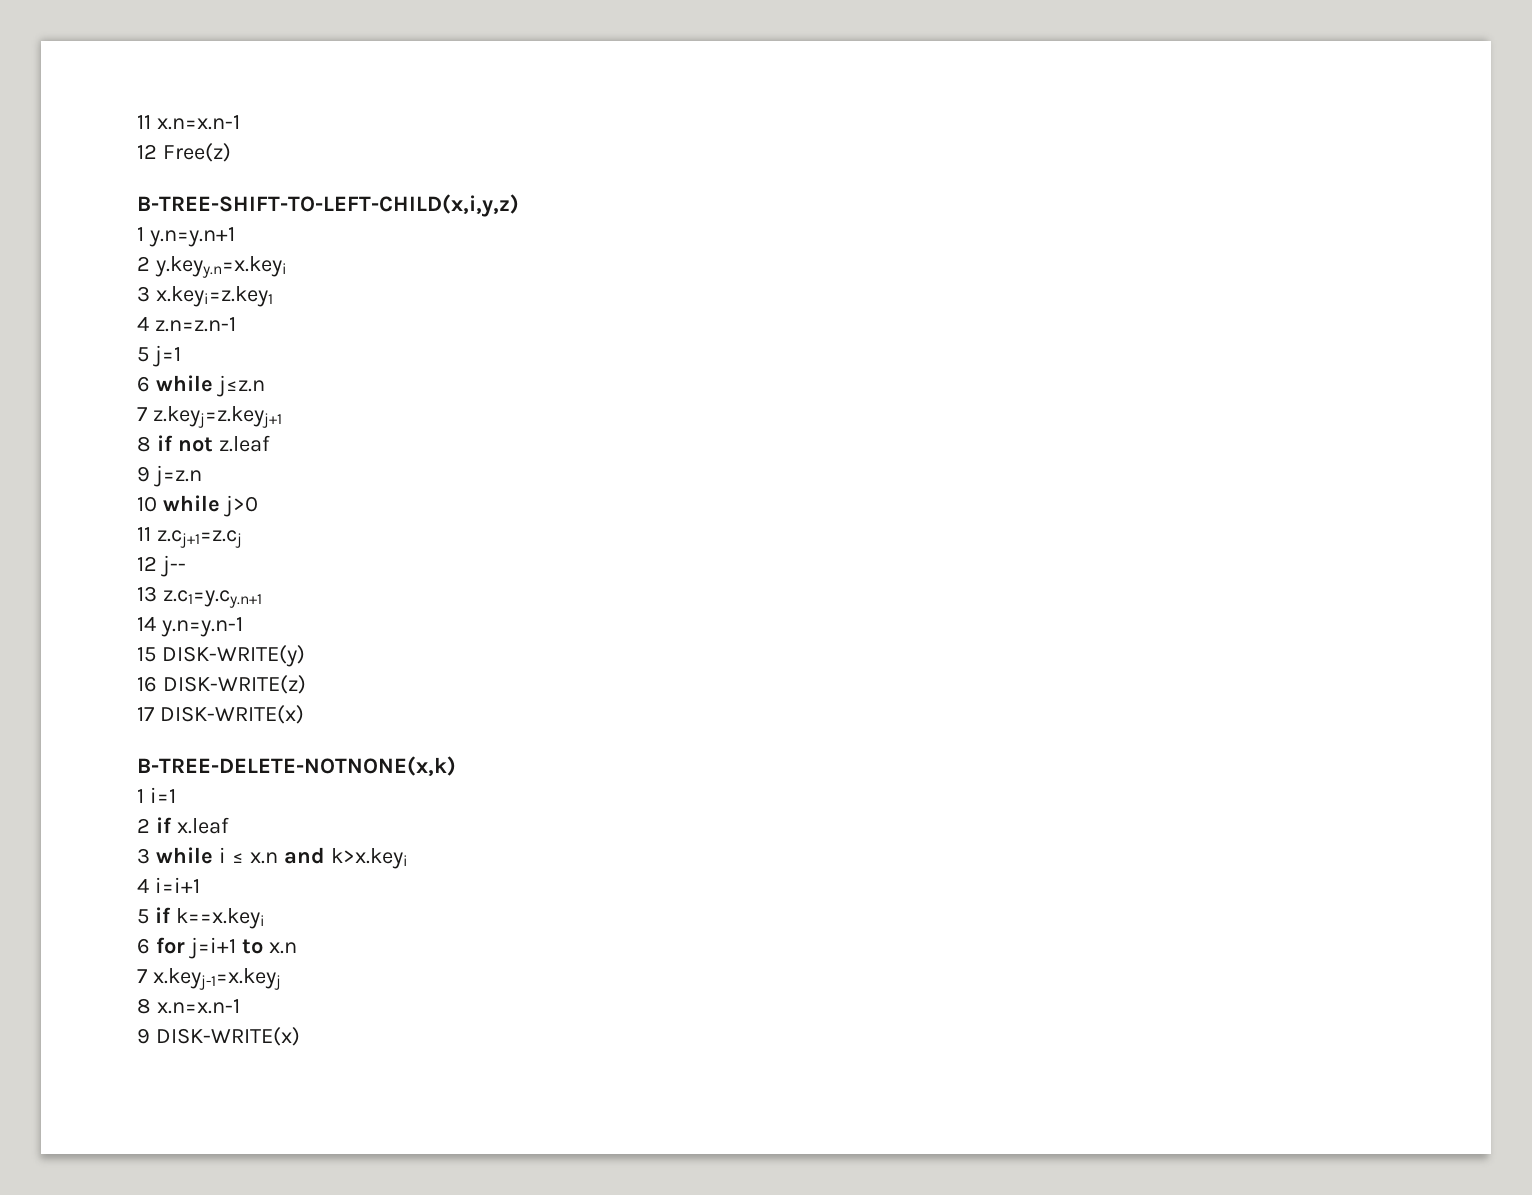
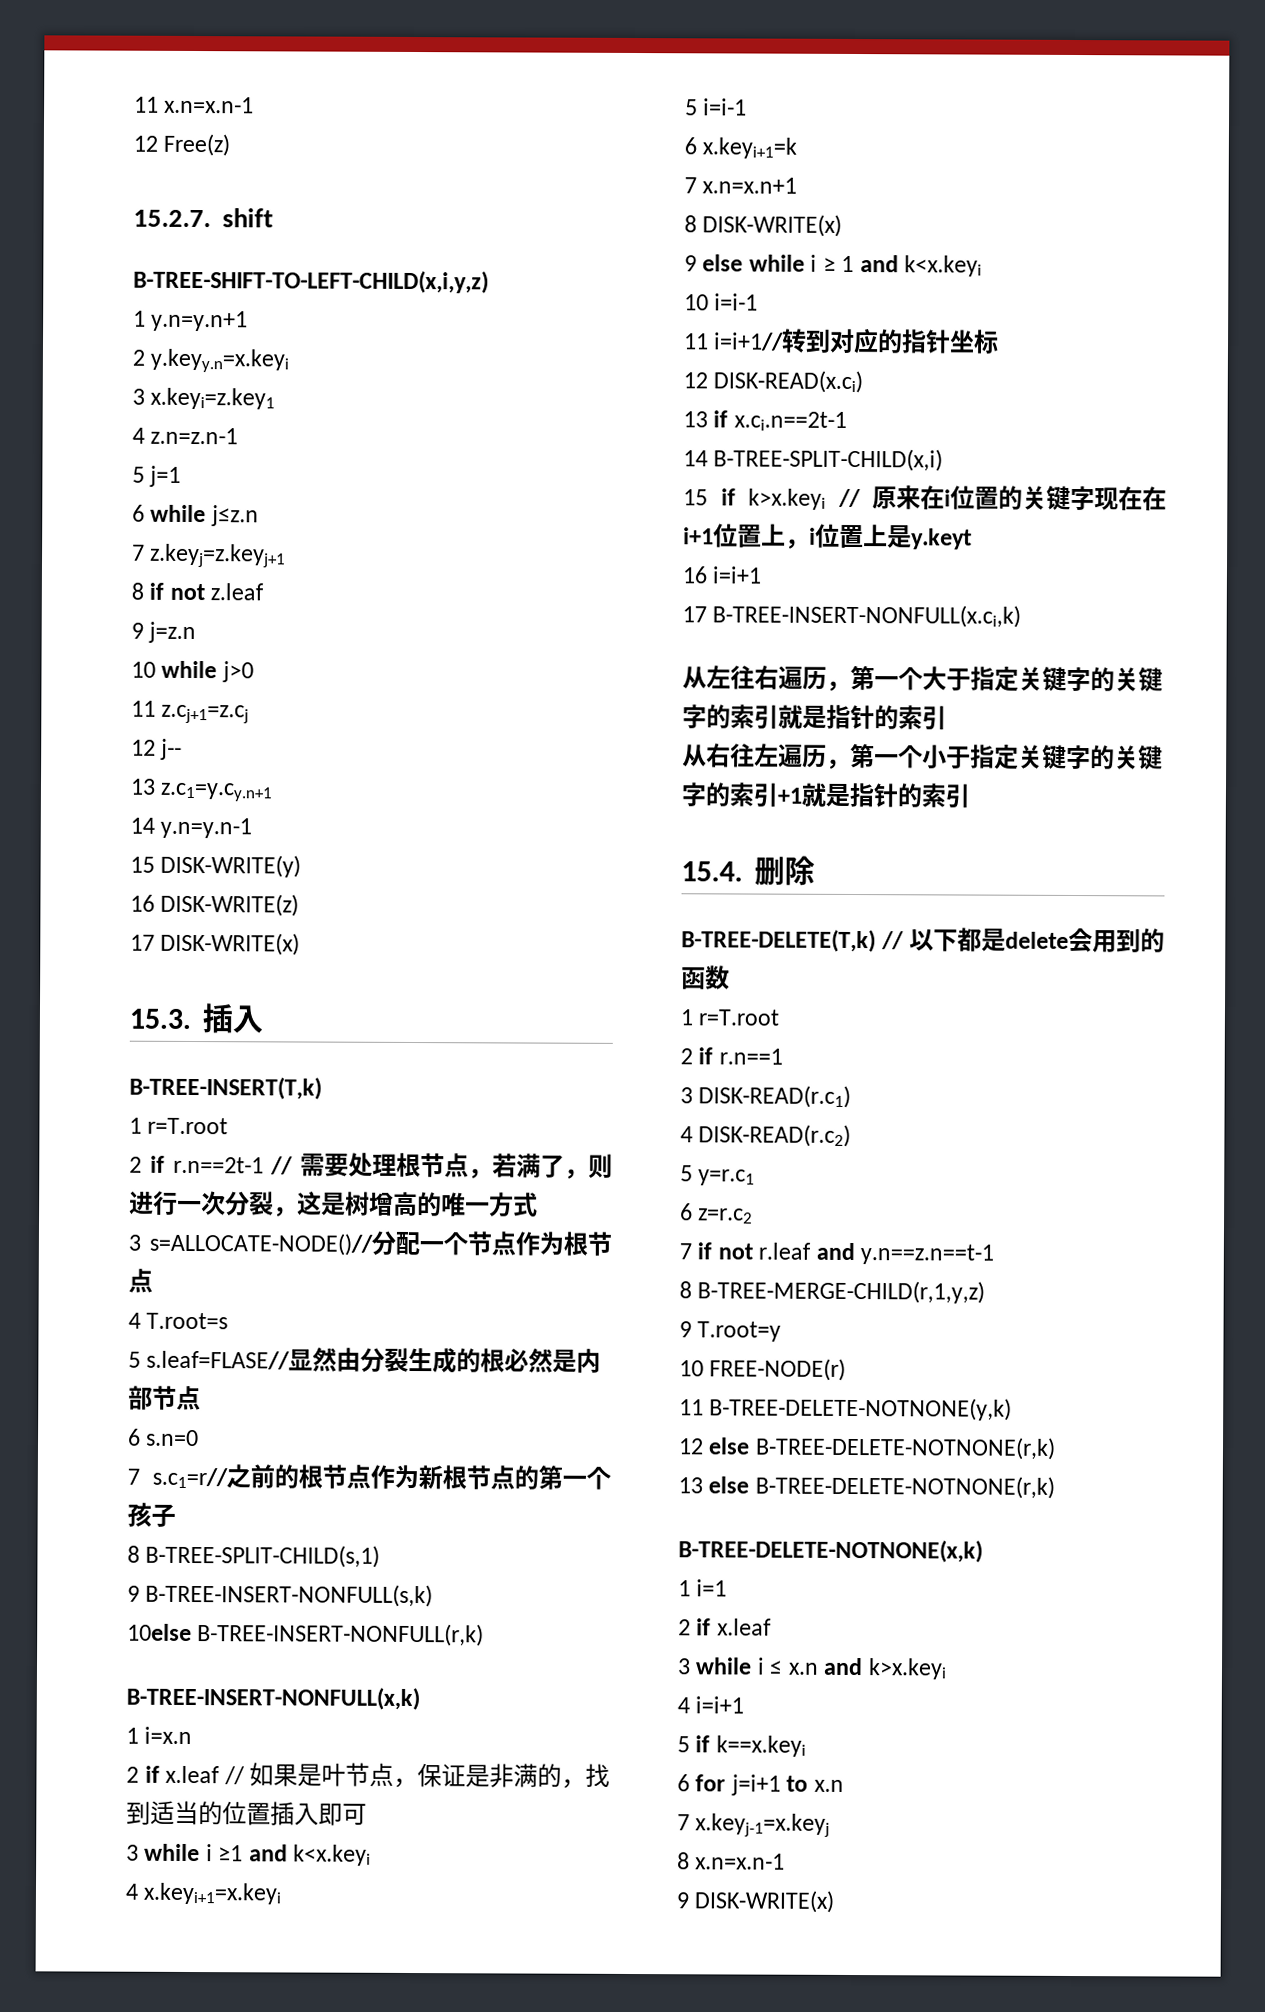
(231, 152) none -> [133,208,273,228] // 15.2.7. shift
(304, 714) none -> [129,1003,263,1034] [129,1076,322,1100] [129,1117,229,1135] [129,1152,613,1179] [129,1190,538,1217] [128,1230,612,1256] [128,1268,153,1293] [128,1312,229,1330] [128,1347,602,1374] [128,1385,201,1411] [127,1428,200,1447] [127,1464,611,1490] [127,1502,176,1527] [127,1544,381,1568] [127,1583,434,1608] [127,1623,485,1647] [126,1686,420,1711] [126,1726,193,1745] [126,1762,610,1789] [126,1800,367,1826] [126,1843,372,1866] [125,1882,283,1905] [685,98,748,116] [684,137,798,159] [684,177,798,194] [684,214,843,237] [684,254,983,277] [684,293,759,311] [683,328,1000,354] [683,370,864,394] [683,410,847,431] [683,448,944,472] [683,485,1167,511] [683,523,972,550] [682,566,762,584] [682,604,1022,628] [682,665,1163,692] [682,704,947,730] [682,743,1163,770] [681,782,971,808] [681,855,815,886] [681,927,1165,953] [681,965,730,990] [680,1009,780,1026] [680,1047,783,1065] [680,1085,852,1108] [680,1124,852,1147] [680,1165,756,1186] [680,1203,754,1224] [679,1242,995,1265] [679,1280,986,1304] [679,1321,782,1342] [679,1358,847,1381] [679,1397,1013,1421] [678,1436,1056,1460] [678,1475,1055,1499] // 15.3.插入 // B-TREE-INSERT(T,k) // 1 r=T.root // 2 if r.n==2t-1 // 需要处理根节点，若满了，则进行一次分裂，这是树增高的唯一方式 // 3 s=ALLOCATE-NODE()//分配一个节点作为根节点 // 4 T.root=s // 5 s.leaf=FLASE//显然由分裂生成的根必然是内部节点 // 6 s.n=0 // 7 s.c1=r//之前的根节点作为新根节点的第一个孩子 // 8 B-TREE-SPLIT-CHILD(s,1) // 9 B-TREE-INSERT-NONFULL(s,k) // 10else B-TREE-INSERT-NONFULL(r,k) // B-TREE-INSERT-NONFULL(x,k) // 1 i=x.n // 2 if x.leaf // 如果是叶节点，保证是非满的，找到适当的位置插入即可 // 3 while i ≥1 and k<x.keyi // 4 x.keyi+1=x.keyi // 5 i=i-1 // 6 x.keyi+1=k // 7 x.n=x.n+1 // 8 DISK-WRITE(x) // 9 else while i ≥ 1 and k<x.keyi // 10 i=i-1 // 11 i=i+1//转到对应的指针坐标 // 12 DISK-READ(x.ci) // 13 if x.ci.n==2t-1 // 14 B-TREE-SPLIT-CHILD(x,i) // 15 if k>x.keyi // 原来在i位置的关键字现在在i+1位置上，i位置上是y.keyt // 16 i=i+1 // 17 B-TREE-INSERT-NONFULL(x.ci,k) // 从左往右遍历，第一个大于指定关键字的关键字的索引就是指针的索引 // 从右往左遍历，第一个小于指定关键字的关键字的索引+1就是指针的索引 // 15.4.删除 // B-TREE-DELETE(T,k) // 以下都是delete会用到的函数 // 1 r=T.root // 2 if r.n==1 // 3 DISK-READ(r.c1) // 4 DISK-READ(r.c2) // 5 y=r.c1 // 6 z=r.c2 // 7 if not r.leaf and y.n==z.n==t-1 // 8 B-TREE-MERGE-CHILD(r,1,y,z) // 9 T.root=y // 10 FREE-NODE(r) // 11 B-TREE-DELETE-NOTNONE(y,k) // 12 else B-TREE-DELETE-NOTNONE(r,k) // 13 else B-TREE-DELETE-NOTNONE(r,k)

